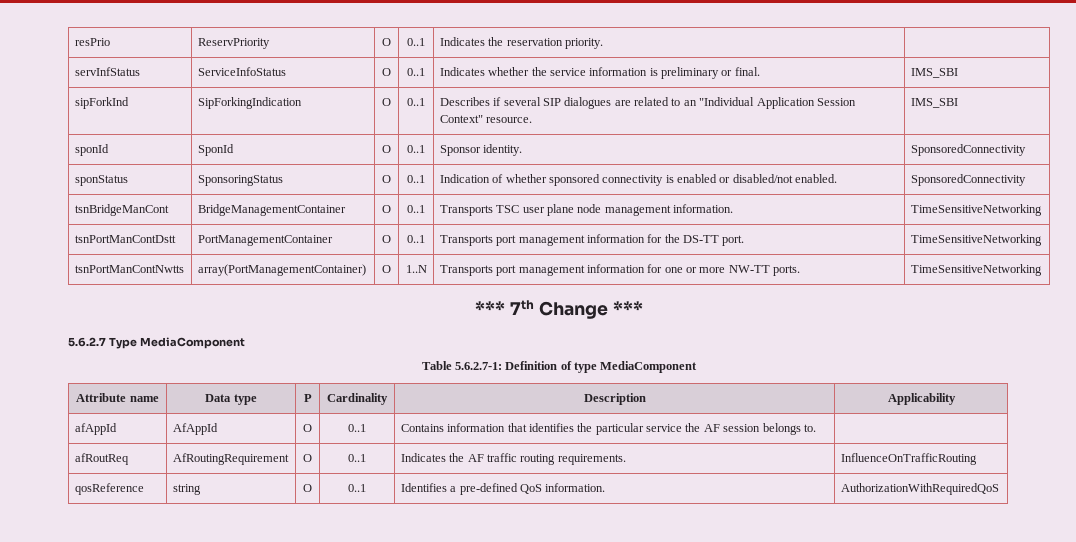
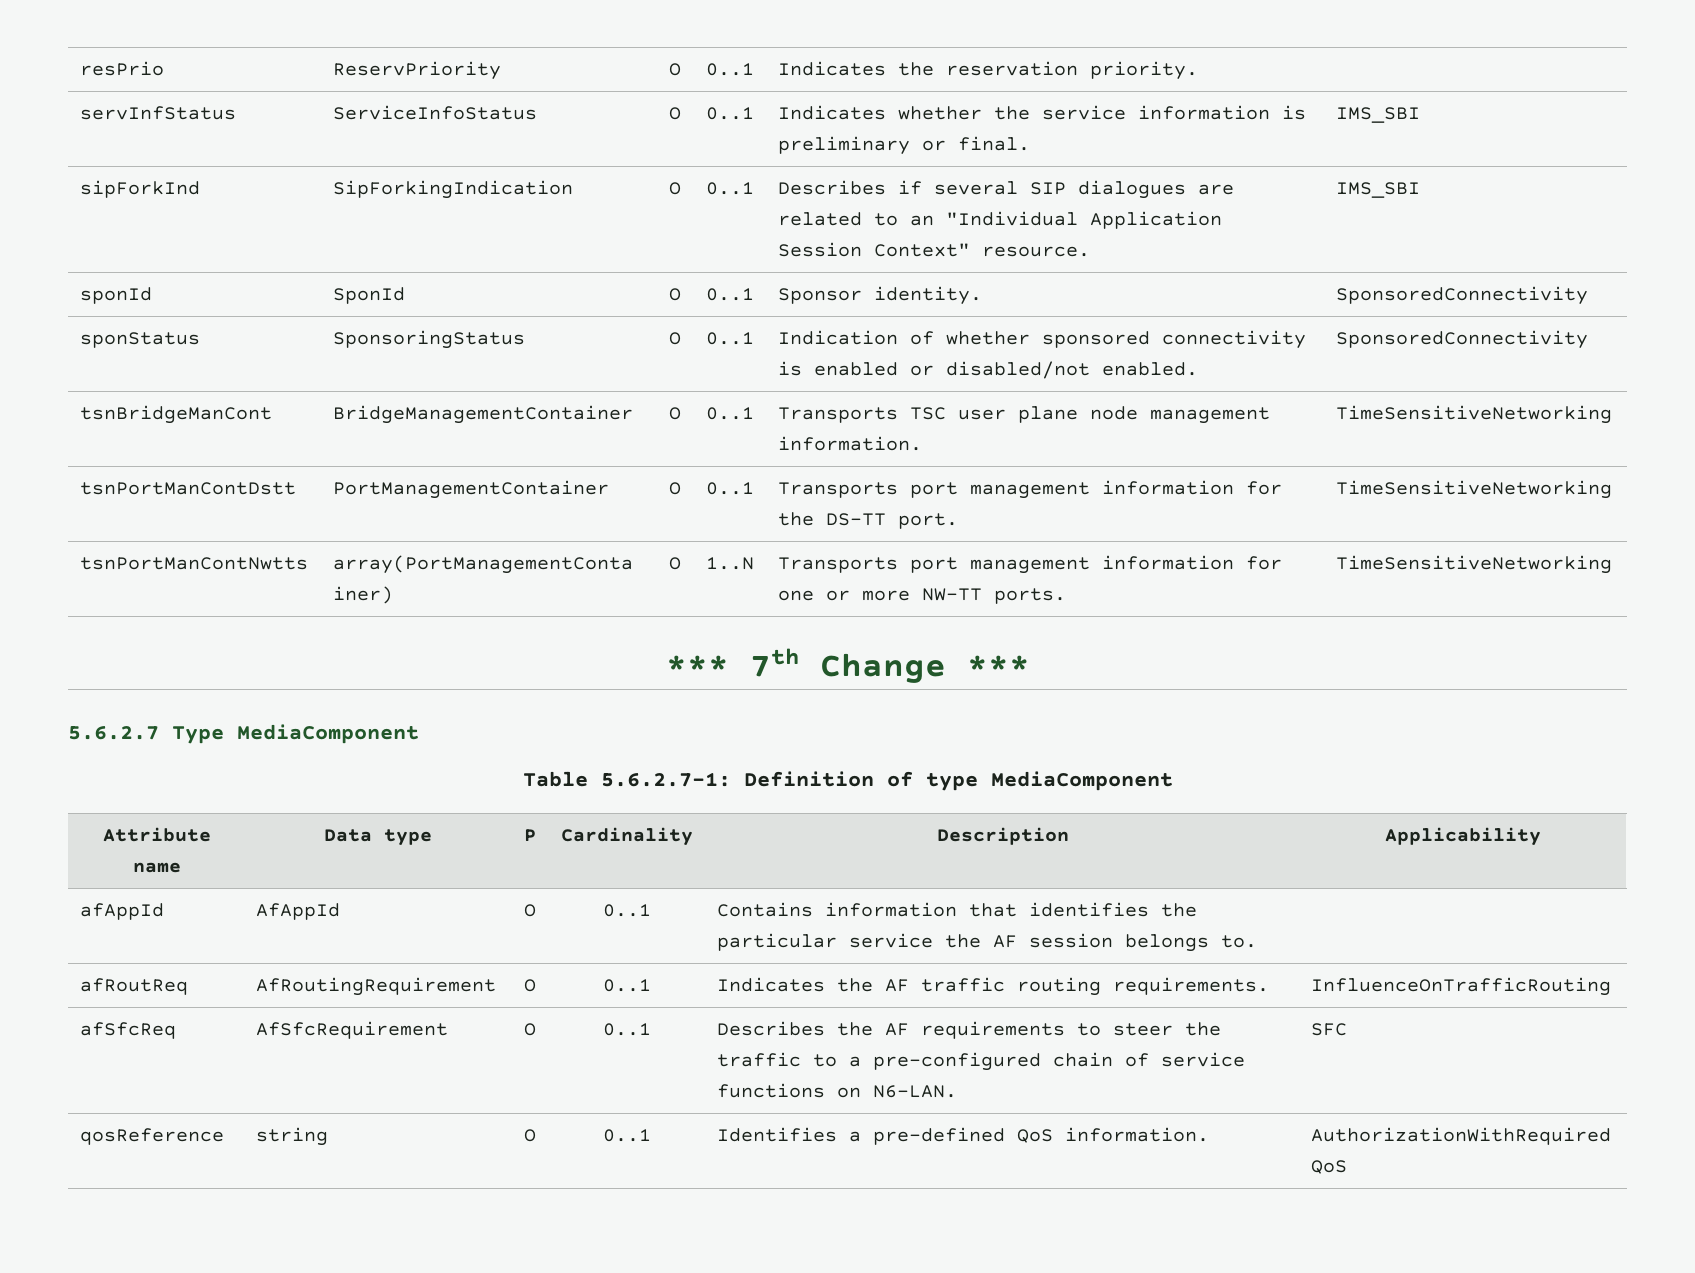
(977, 459) none -> [80,1022,177,1039] [256,1021,449,1039] [523,1023,536,1036] [603,1023,651,1036] [717,1021,1222,1039] [717,1052,1246,1071] [717,1083,958,1098] [1311,1023,1348,1036] // afSfcReq | AfSfcRequirement | O | 0..1 | Describes the AF requirements to steer the traffic to a pre-configured chain of service functions on N6-LAN. | SFC

